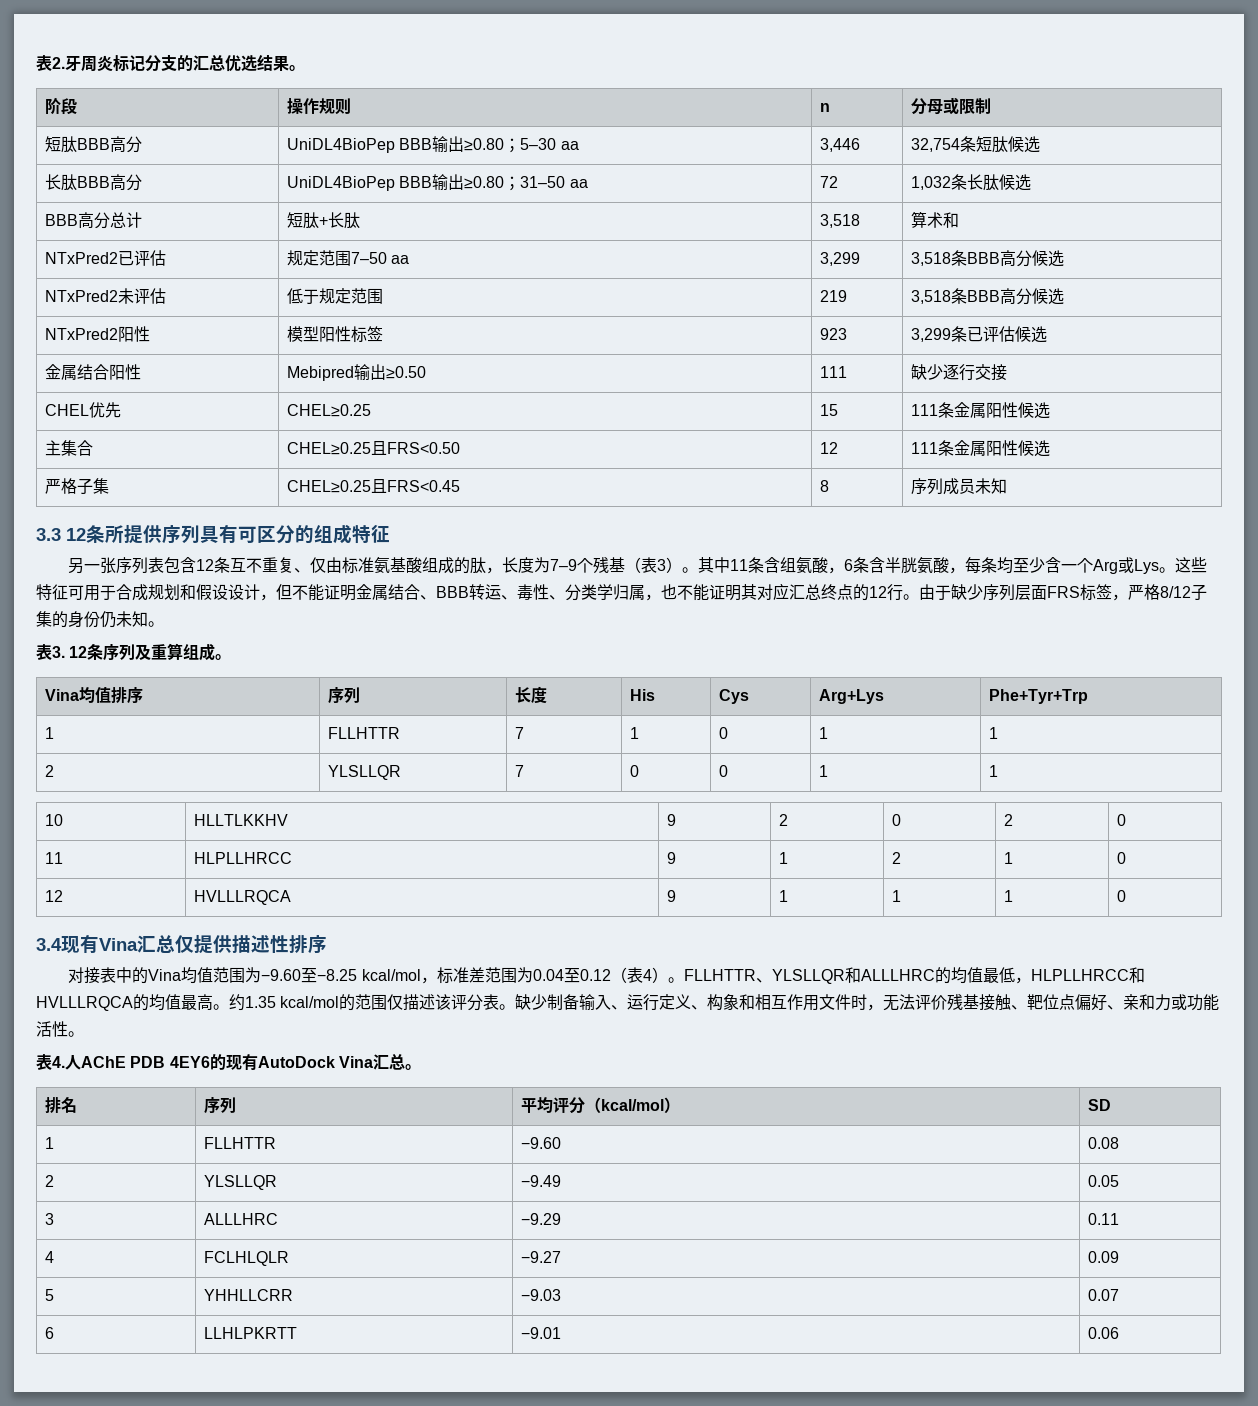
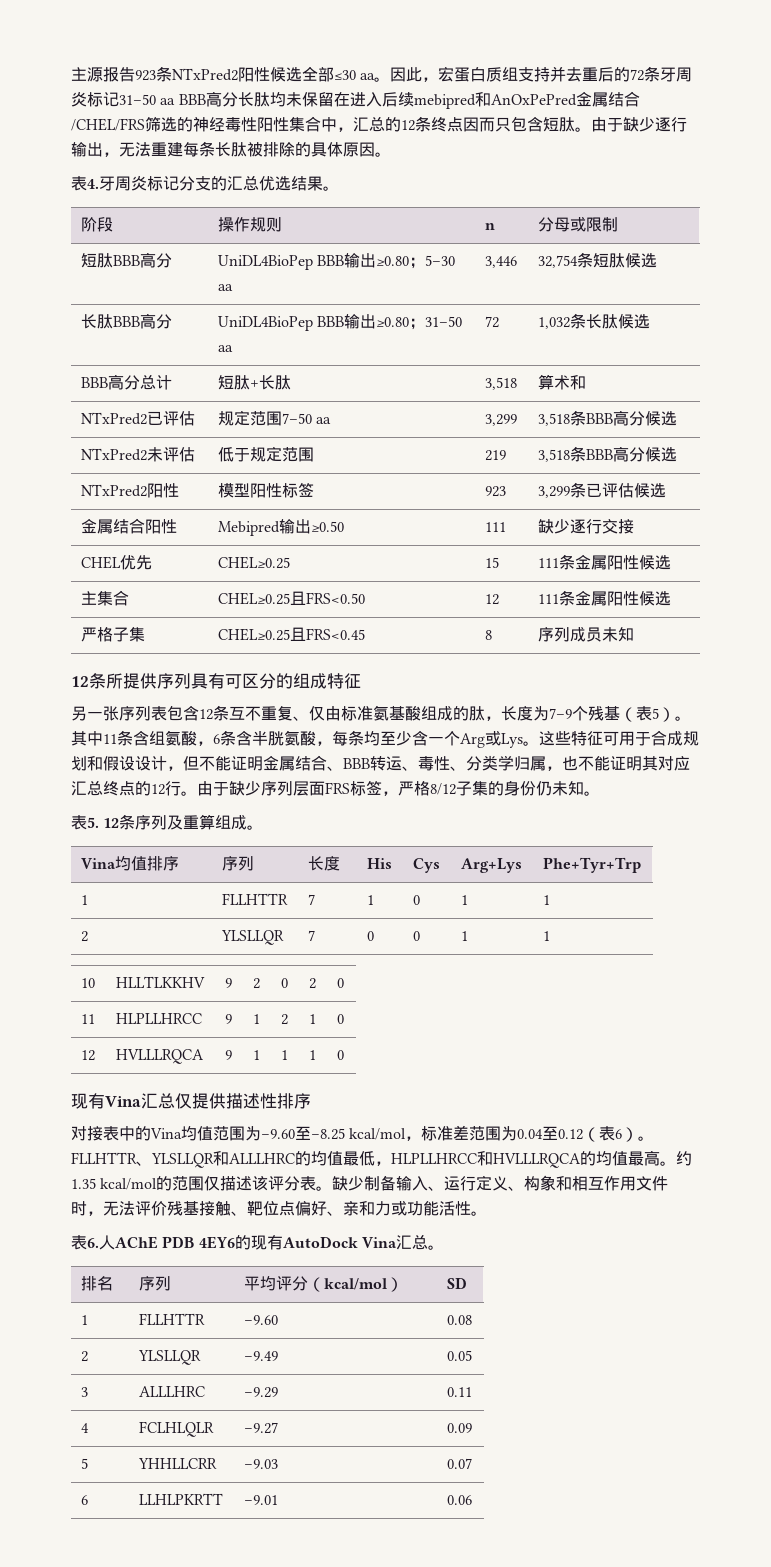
[36,55,65,71] 表2. -> [71,66,693,82] [71,91,640,109] [71,116,687,132] [71,141,391,157] [71,176,99,191] 主源报告923条NTxPred2阳性候选全部≤30 aa。因此，宏蛋白质组支持并去重后的72条牙周炎标记31–50 aa BBB高分长肽均未保留在进入后续mebipred和AnOxPePred金属结合/CHEL/FRS筛选的神经毒性阳性集合中，汇总的12条终点因而只包含短肽。由于缺少逐行输出，无法重建每条长肽被排除的具体原因。 // 表4.
[36,528,61,541] 3.3 -> (635, 634) none
[657,559,667,571] 3 -> [652,708,659,719] 5
[52,646,65,658] 3. -> [87,817,99,828] 5.
[36,938,62,951] 3.4 -> (345, 1055) none
[642,969,652,981] 4 -> [615,1129,623,1139] 6
[52,1056,65,1068] 4. -> [87,1238,99,1248] 6.

